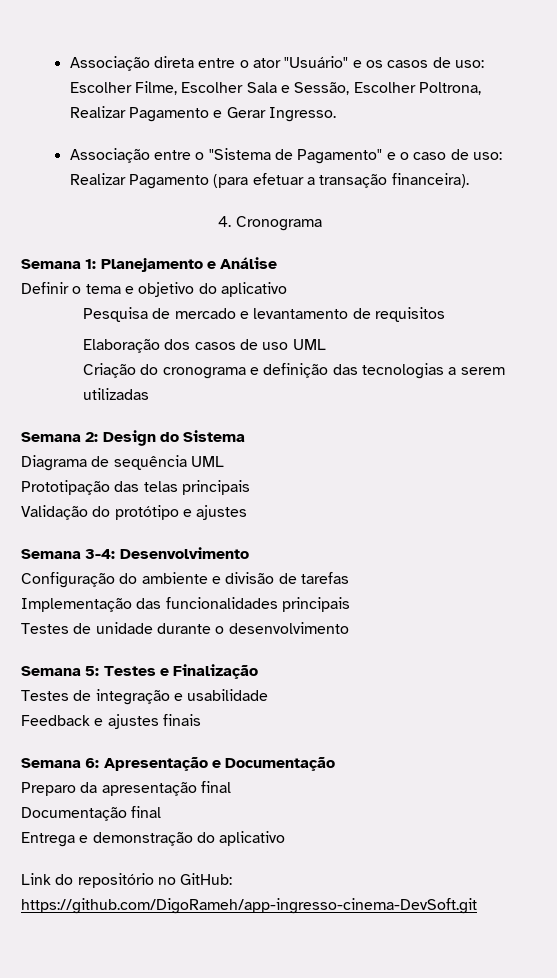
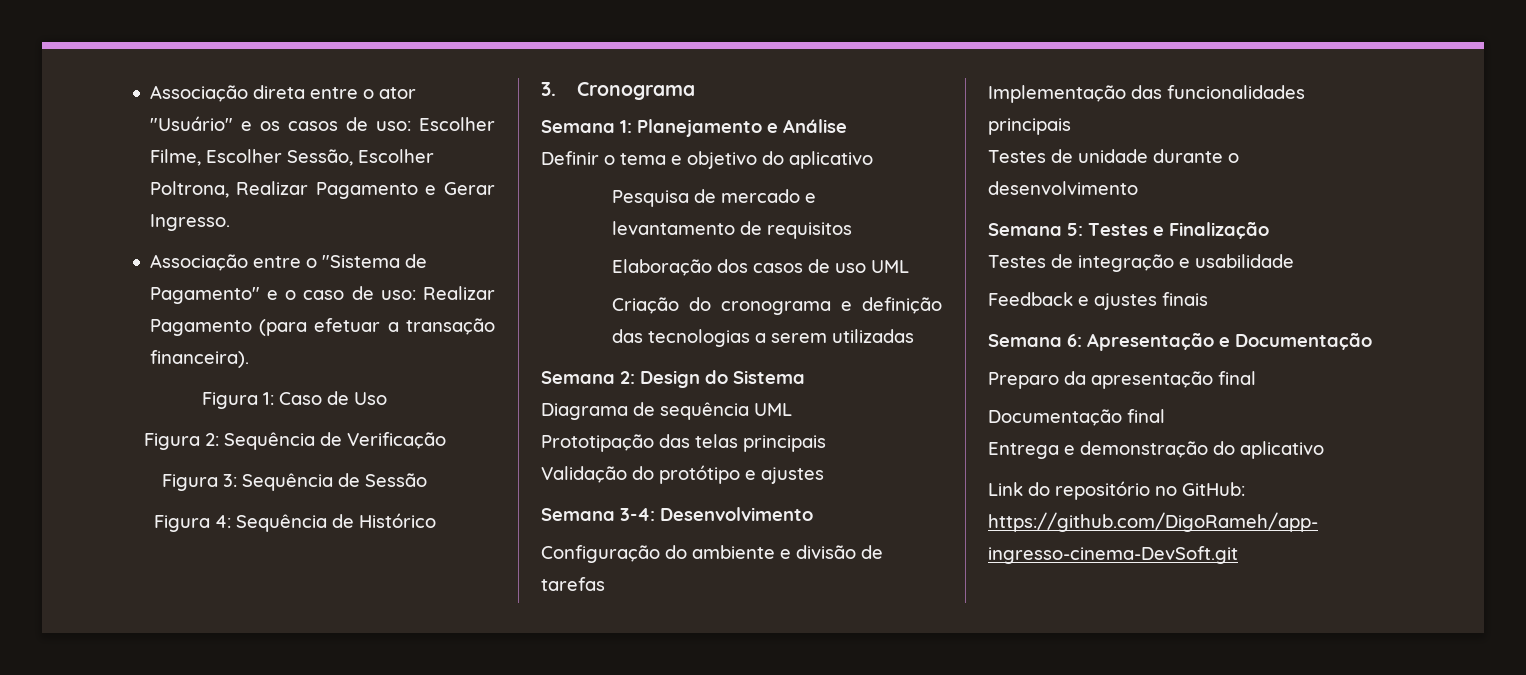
[246,82,290,93] Sala e -> (282, 156) none
[218,216,232,227] 4. -> [202,391,387,409] [143,432,446,450] [162,473,427,491] [153,513,436,532] [541,82,556,96] Figura 1: Caso de Uso // Figura 2: Sequência de Verificação // Figura 3: Sequência de Sessão // Figura 4: Sequência de Histórico // 3.

